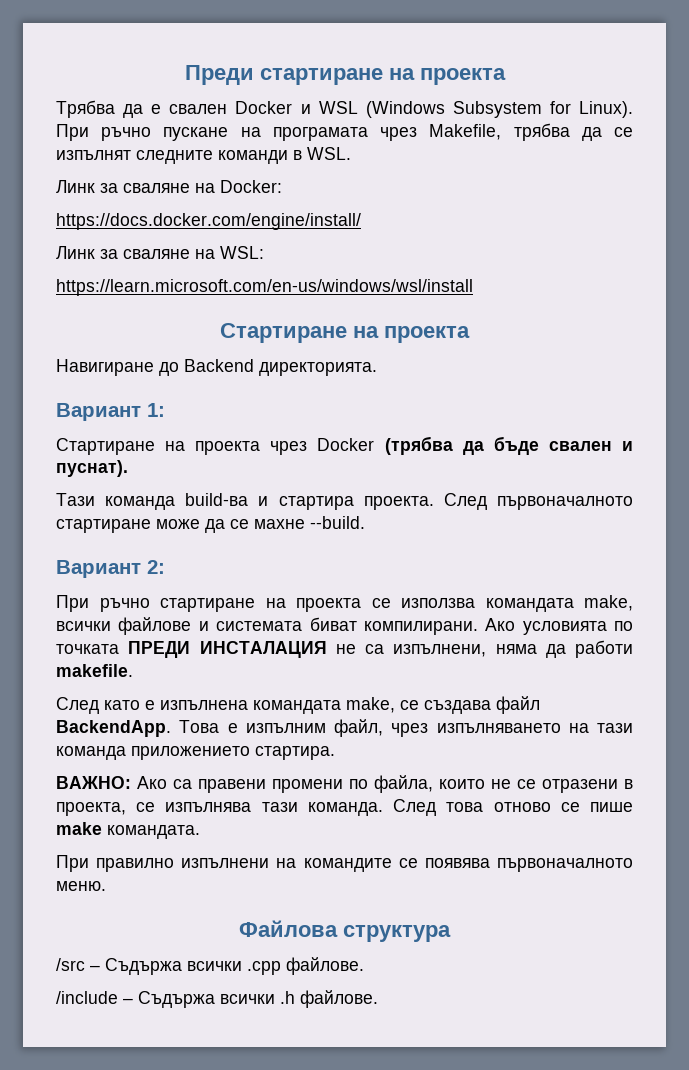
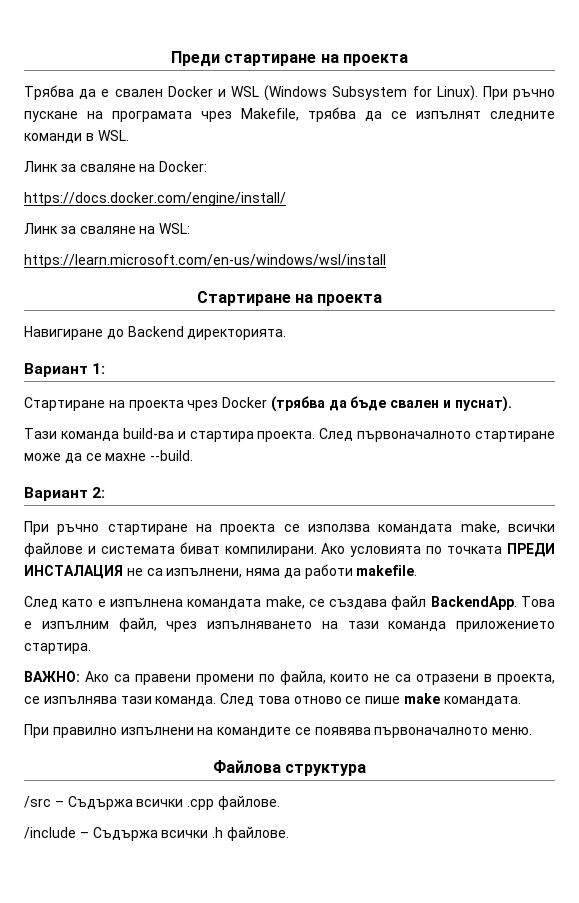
[517,779,536,789] се -> [395,674,412,682] са

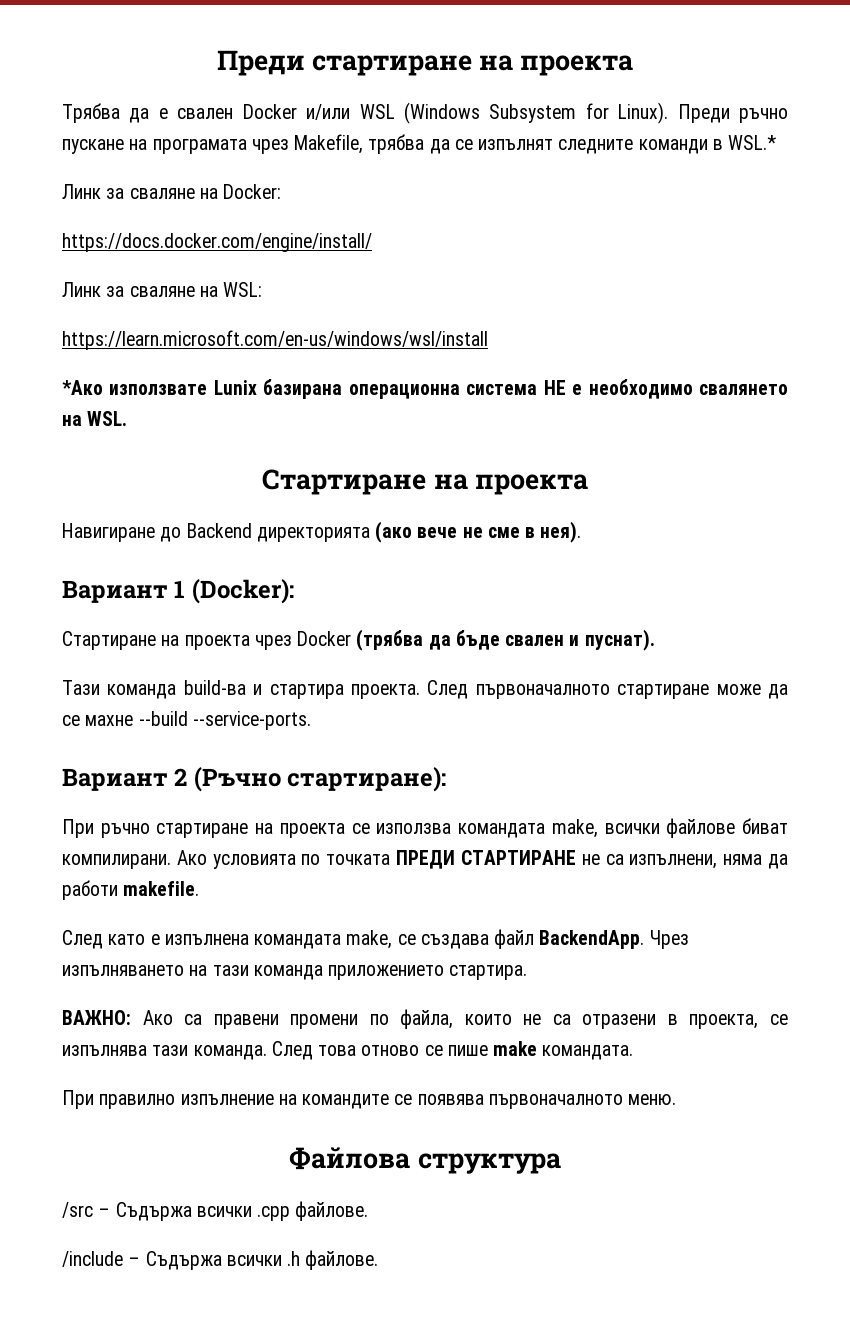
[217,89,226,97] и -> [306,104,351,120] и/или
[482,86,508,100] При -> [677,104,730,123] Преди
[97,130,129,141] WSL. -> [728,135,777,150] WSL.*
(386, 261) none -> [62,379,789,399] [62,411,128,426] // *Ако използвате Lunix базирана операционна система НЕ е необходимо свалянето на WSL.
[187,329,287,340] [24,363,106,377] директорията. // Вариант 1: -> [256,521,582,543] [62,579,294,604] директорията (ако вече не сме в нея). // Вариант 1 (Docker):
[150,450,194,461] [24,487,106,501] --build. // Вариант 2: -> [138,711,311,730] [62,767,447,792] --build --service-ports. // Вариант 2 (Ръчно стартиране):
[87,546,175,554] и системата -> (736, 828) none
[24,565,123,579] ИНСТАЛАЦИЯ -> [460,850,576,865] СТАРТИРАНЕ
[521,596,556,607] [24,617,198,632] Това е изпълним файл, чрез -> [649,930,689,949] Чрез
[120,727,194,735] изпълнени -> [180,1094,274,1105] изпълнение

